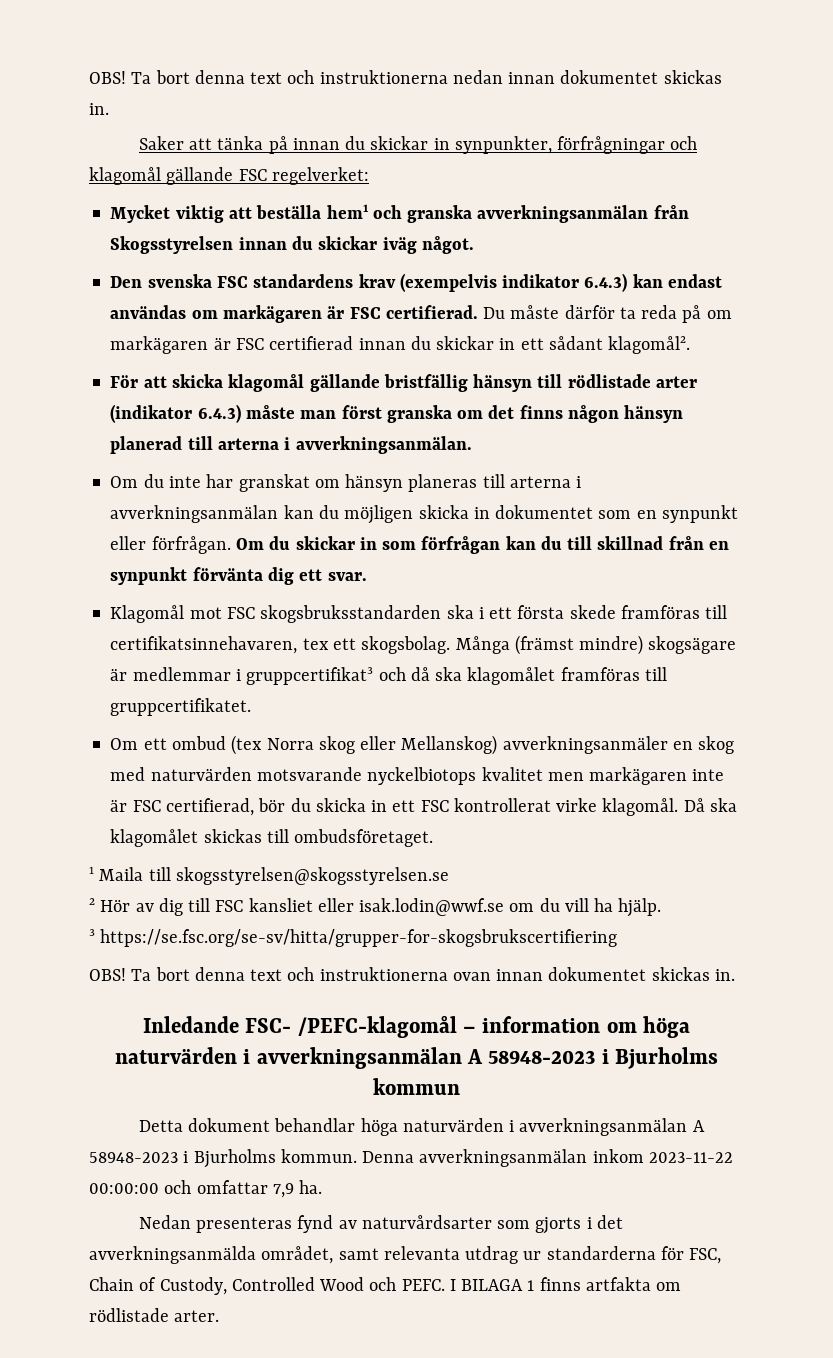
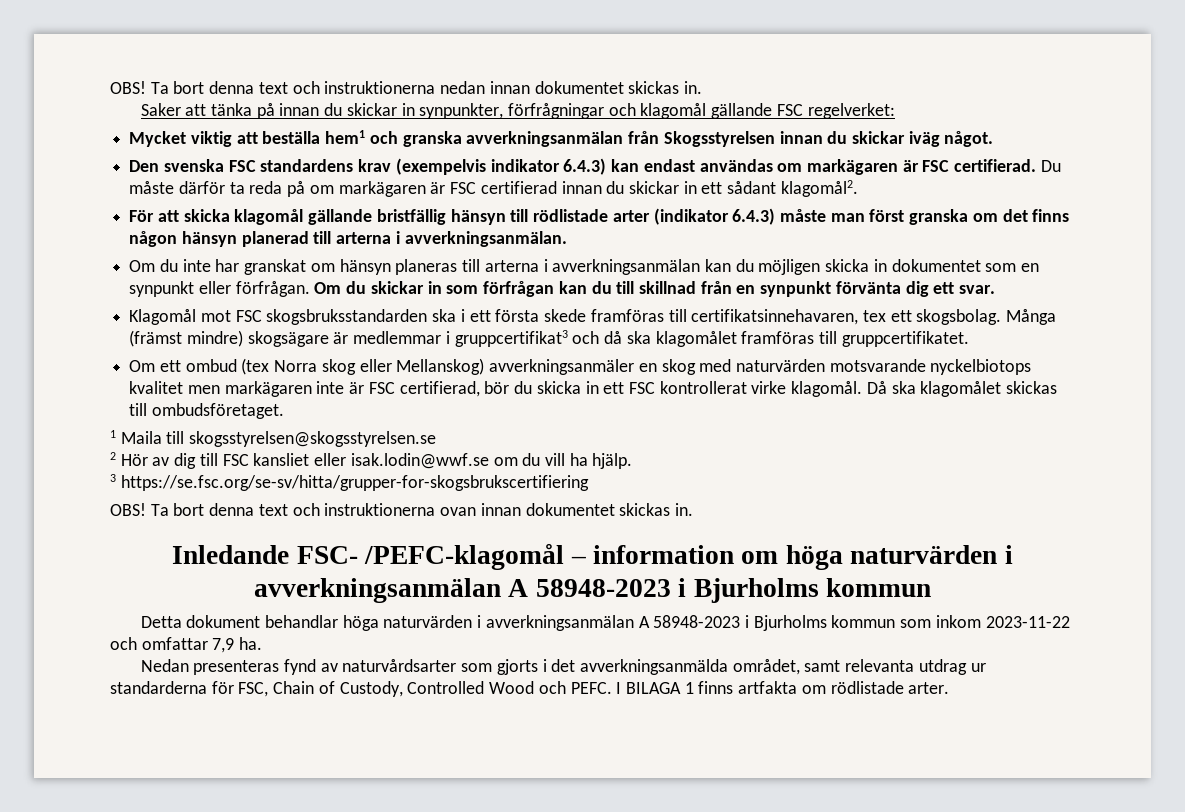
[280,1149,588,1167] kommun. Denna avverkningsanmälan -> [831,615,932,628] kommun som
[89,1183,159,1194] 00:00:00 -> (1070, 622) none

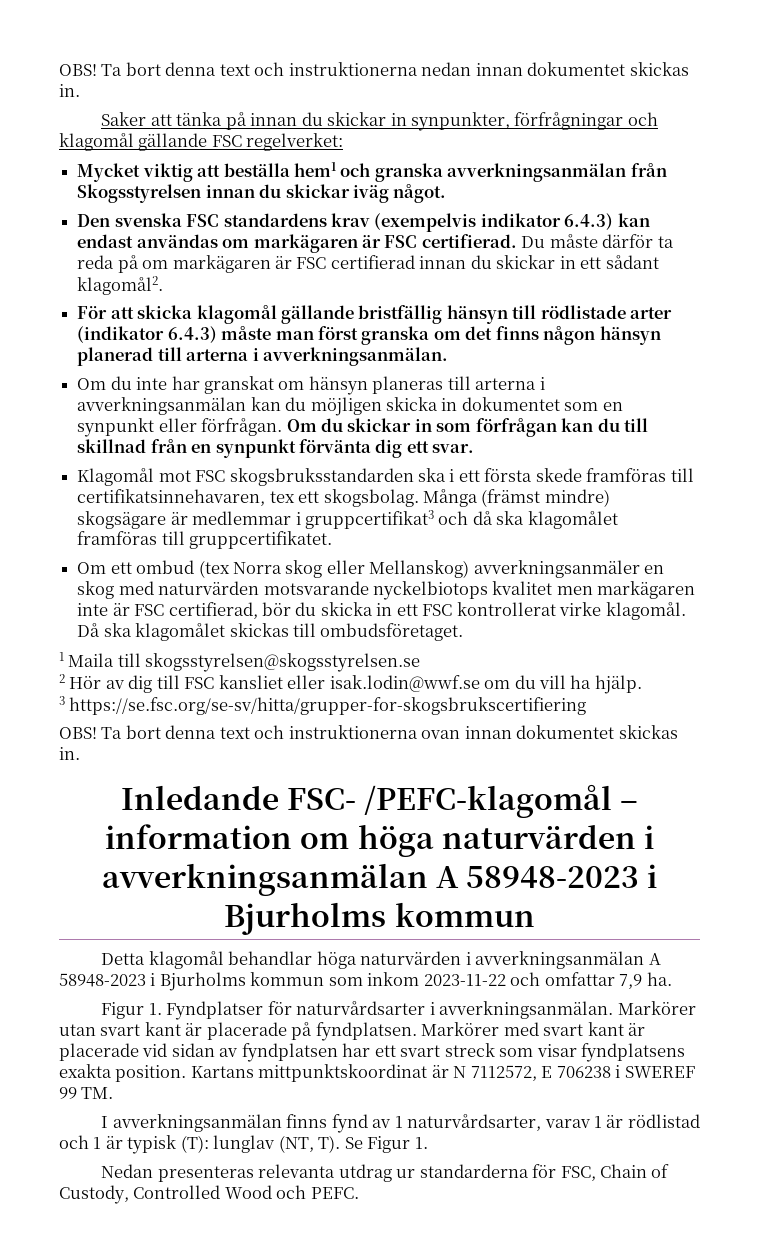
[186,615,261,628] dokument -> [148,951,224,969] klagomål
[140,659,841,675] Nedan presenteras fynd av naturvårdsarter som gjorts i det avverkningsanmälda området, samt -> [101,1001,696,1020] [59,1022,646,1041] [59,1043,686,1062] [59,1064,695,1082] [59,1087,114,1099] [101,1114,700,1133] [59,1135,428,1154] [101,1164,254,1182] Figur 1. Fyndplatser för naturvårdsarter i avverkningsanmälan. Markörer utan svart kant är placerade på fyndplatsen. Markörer med svart kant är placerade vid sidan av fyndplatsen har ett svart streck som visar fyndplatsens exakta position. Kartans mittpunktskoordinat är N 7112572, E 706238 i SWEREF 99 TM. // I avverkningsanmälan finns fynd av 1 naturvårdsarter, varav 1 är rödlistad och 1 är typisk (T): lunglav (NT, T). Se Figur 1. // Nedan presenteras
[616,681,950,694] I BILAGA 1 finns artfakta om rödlistade arter. -> (359, 1193) none

